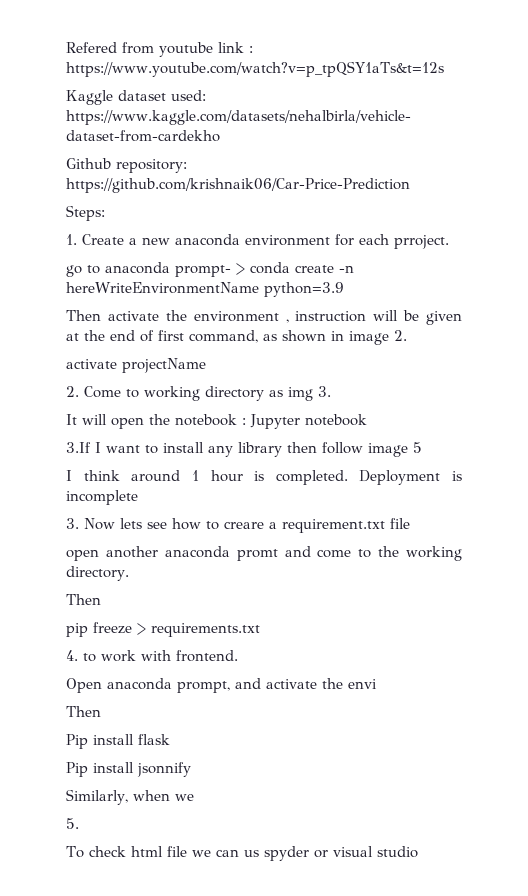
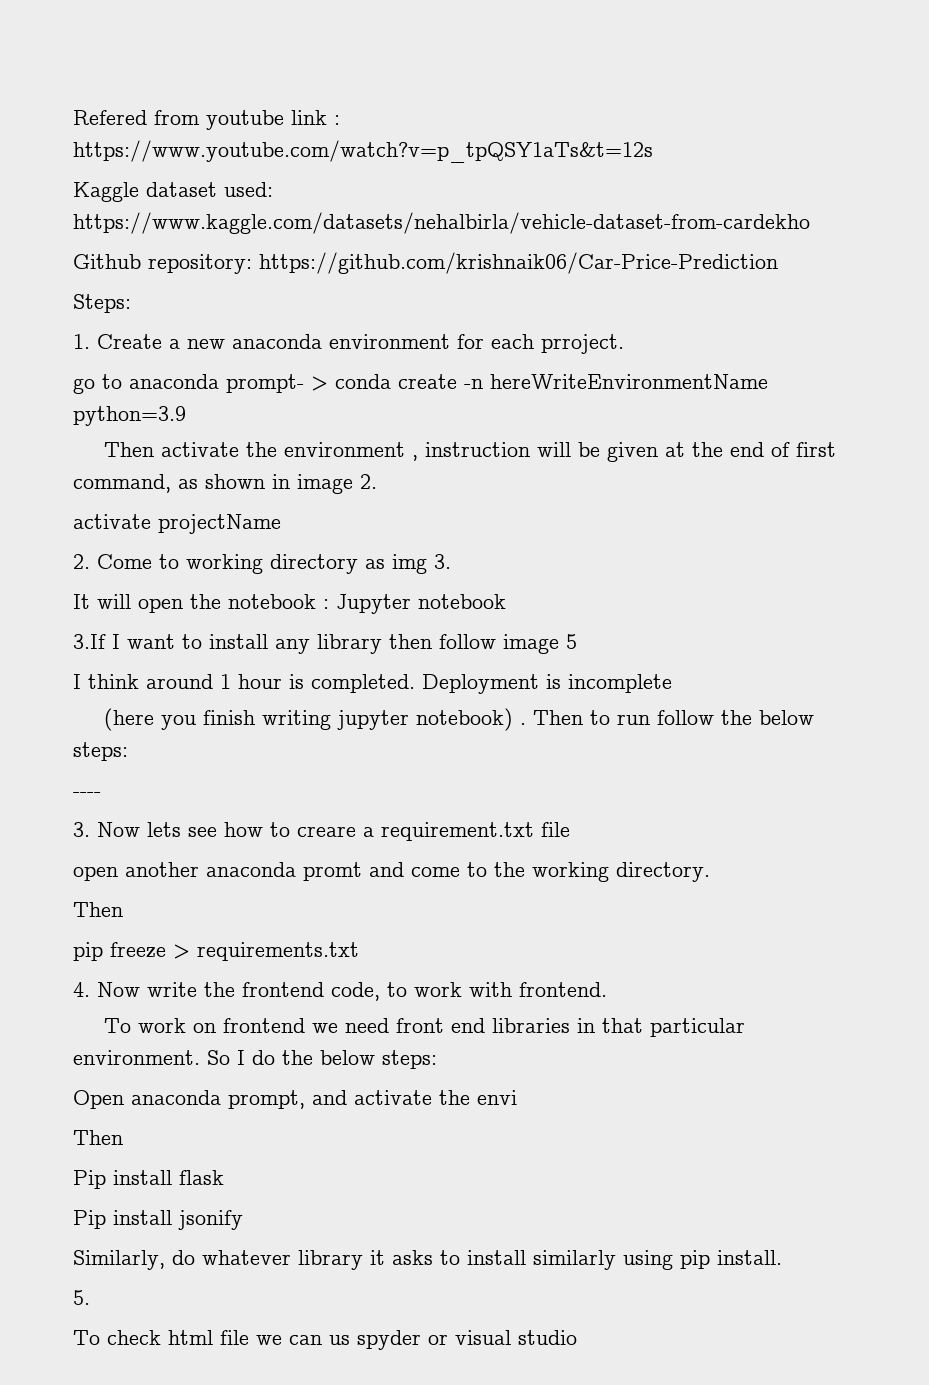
(138, 497) none -> [103,708,814,731] [73,742,128,761] [73,792,101,797] // (here you finish writing jupyter notebook) . Then to run follow the below steps: // ----
(78, 655) none -> [97,982,380,1001] Now write the frontend code,
(238, 656) none -> [103,1018,745,1037] [73,1050,437,1069] // To work on frontend we need front end libraries in that particular environment. So I do the below steps:
[137,762,191,777] jsonnify -> [178,1210,243,1230] jsonify
[132,790,194,801] when we -> [172,1250,782,1270] do whatever library it asks to install similarly using pip install.

